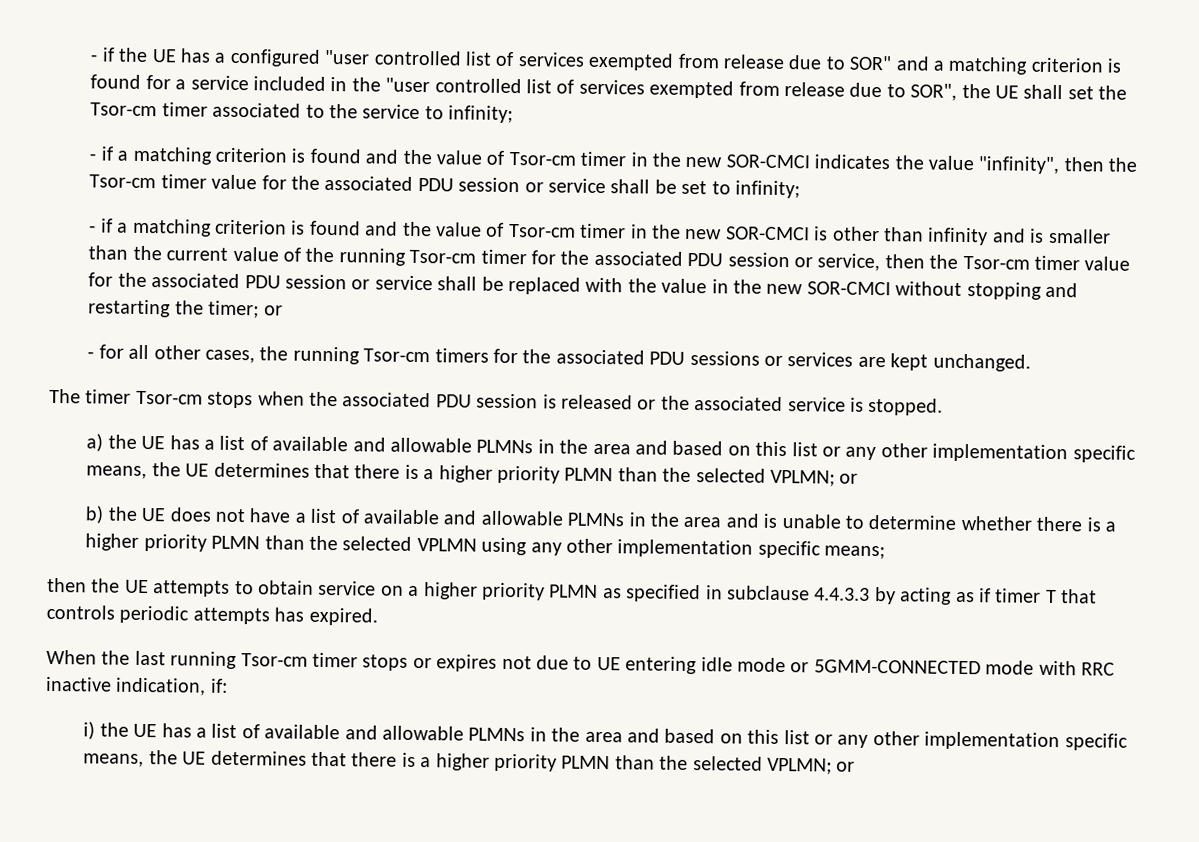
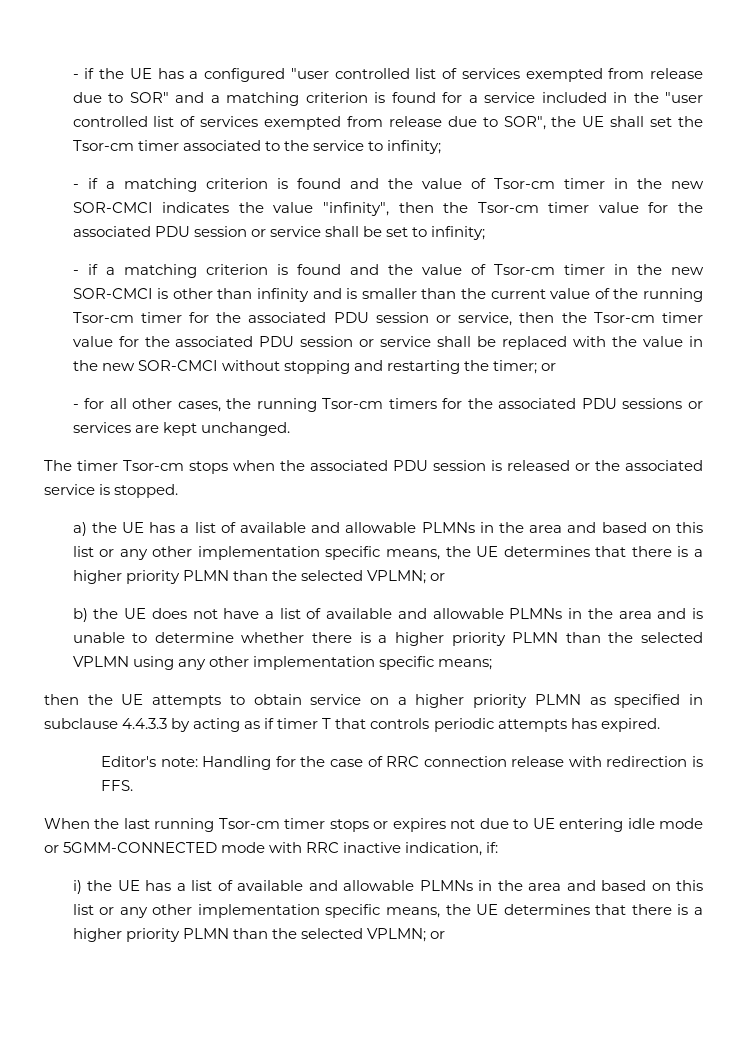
(378, 616) none -> [101,756,703,770] [101,780,134,791] // Editor's note: Handling for the case of RRC connection release with redirection is FFS.

